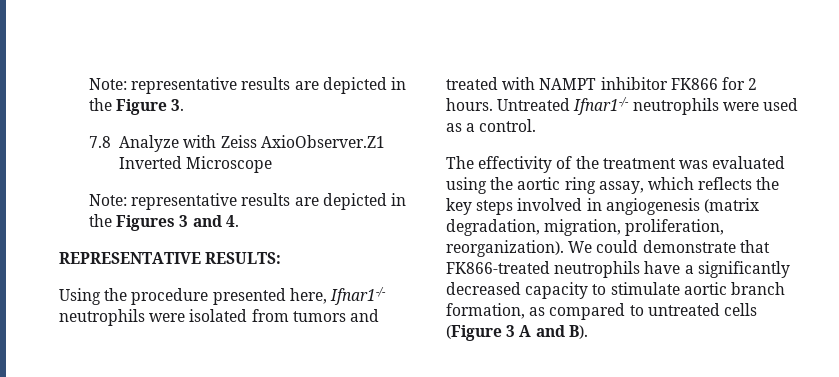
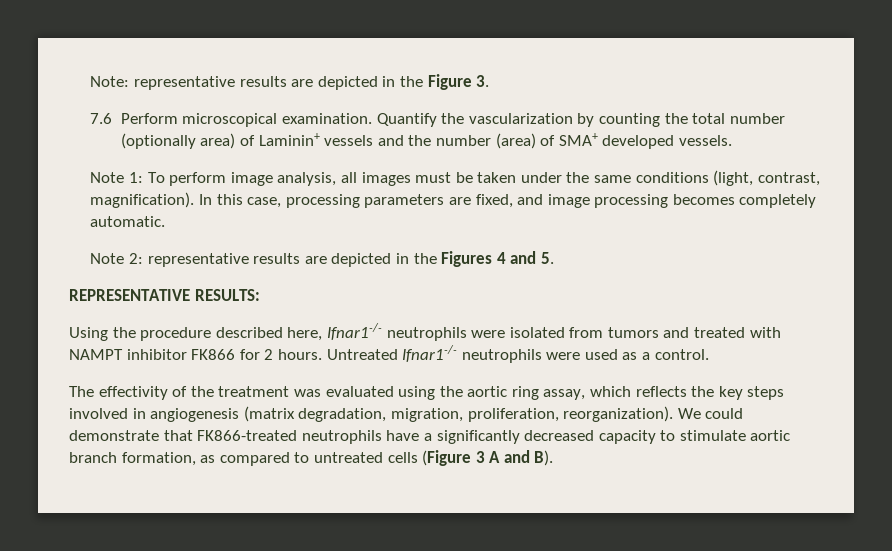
[89,135,385,152] [119,156,273,173] [89,194,128,206] 7.8 Analyze with Zeiss AxioObserver.Z1 Inverted Microscope // Note: -> [90,113,785,127] [120,133,732,149] [90,170,820,186] [90,192,817,208] [90,216,166,227] [90,253,143,264] 7.6 Perform microscopical examination. Quantify the vascularization by counting the total number (optionally area) of Laminin+ vessels and the number (area) of SMA+ developed vessels. // Note 1: To perform image analysis, all images must be taken under the same conditions (light, contrast, magnification). In this case, processing parameters are fixed, and image processing becomes completely automatic. // Note 2:
[179,215,239,227] 3 and 4. -> [496,251,554,264] 4 and 5.
[212,288,286,305] presented -> [215,327,283,338] described

